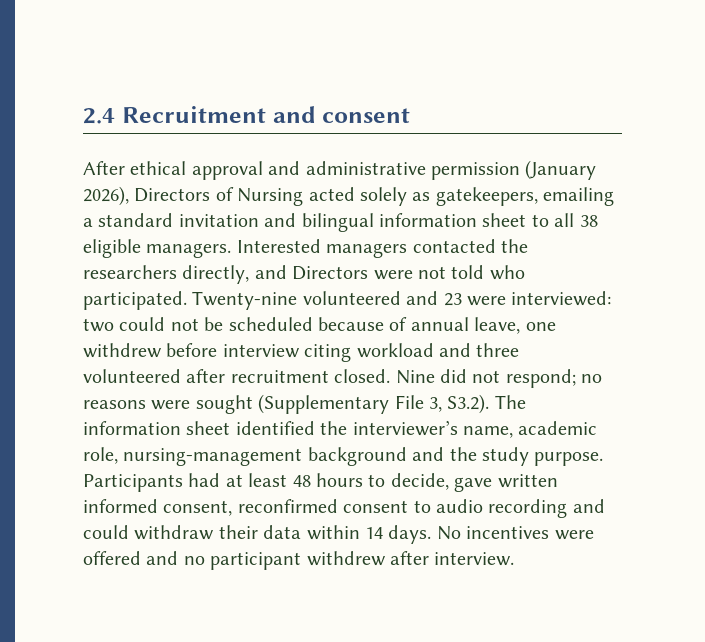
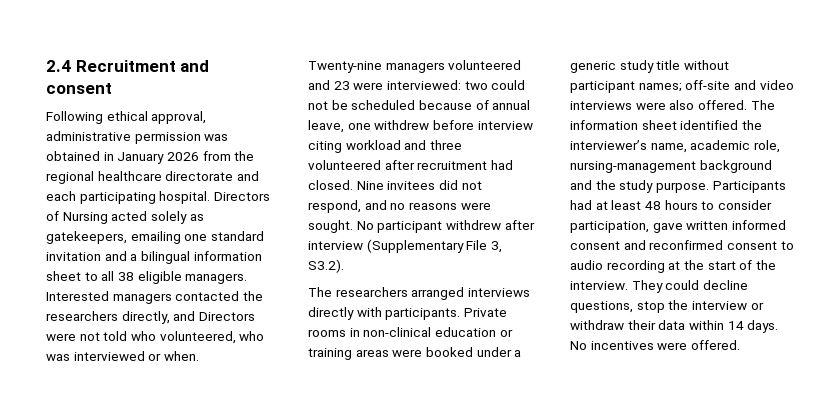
[83,160,597,180] [83,186,129,206] After ethical approval and administrative permission (January 2026), -> [46,111,207,124] [46,131,229,144] [46,151,255,164] [46,171,259,184] [46,191,211,204] Following ethical approval, administrative permission was obtained in January 2026 from the regional healthcare directorate and each participating hospital.
[83,218,93,227] a -> [184,234,208,241] one
(297, 220) none -> [130,254,138,261] a
[83,291,298,310] participated. Twenty-nine -> [159,331,265,344] [46,351,199,361] [308,61,445,73] volunteered, who was interviewed or when. Twenty-nine managers
(329, 376) none -> [490,160,513,170] had
(435, 377) none -> [387,181,436,190] invitees
[505,369,576,388] respond; -> [308,200,387,213] respond, and
[195,394,490,414] sought (Supplementary File 3, S3.2). -> [308,220,535,233] [308,239,502,253] [308,259,344,273] [308,287,530,300] [308,307,507,320] [308,327,513,337] [308,347,522,360] [570,60,729,73] [570,80,794,93] [570,100,747,110] sought. No participant withdrew after interview (Supplementary File 3, S3.2). // The researchers arranged interviews directly with participants. Private rooms in non-clinical education or training areas were booked under a generic study title without participant names; off-site and video interviews were also offered.
[390,473,449,490] decide, -> [717,200,772,210] [570,221,649,233] consider participation,
[163,500,233,516] consent, -> [570,240,646,250] consent and
[572,499,605,513] [83,525,129,539] and could -> [668,260,776,270] [570,280,748,293] [570,300,764,313] at the start of the interview. They could decline questions, stop the interview or
[83,551,515,570] offered and no participant withdrew after interview. -> [690,340,740,350] offered.

